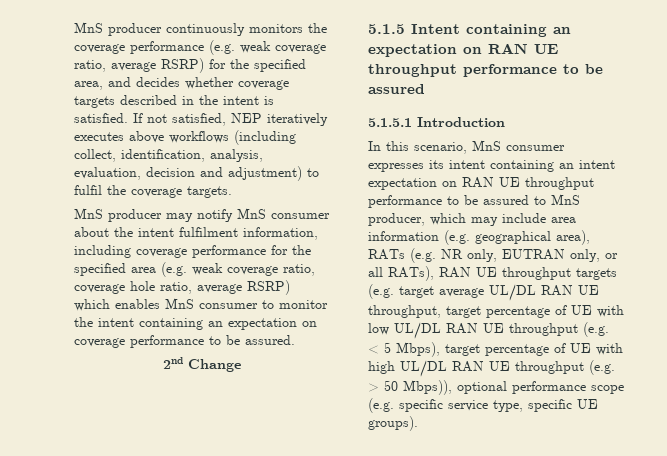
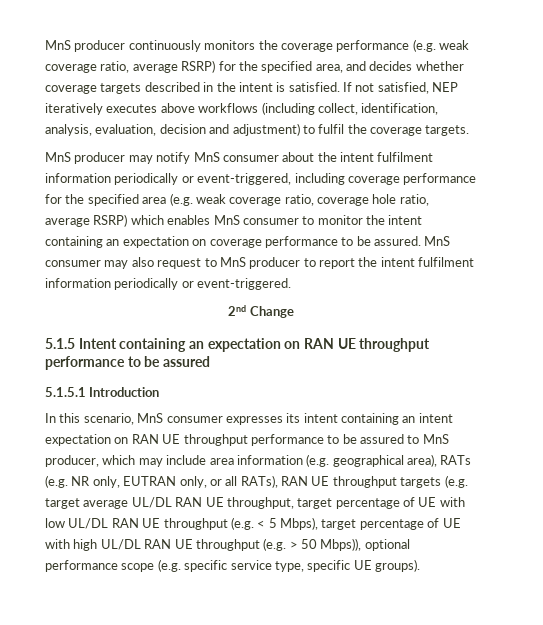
[243,227,318,240] information, -> [45,173,292,185] information periodically or event-triggered,
(295, 340) none -> [424,236,451,246] [45,257,475,269] [45,278,292,290] MnS consumer may also request to MnS producer to report the intent fulfilment information periodically or event-triggered.

